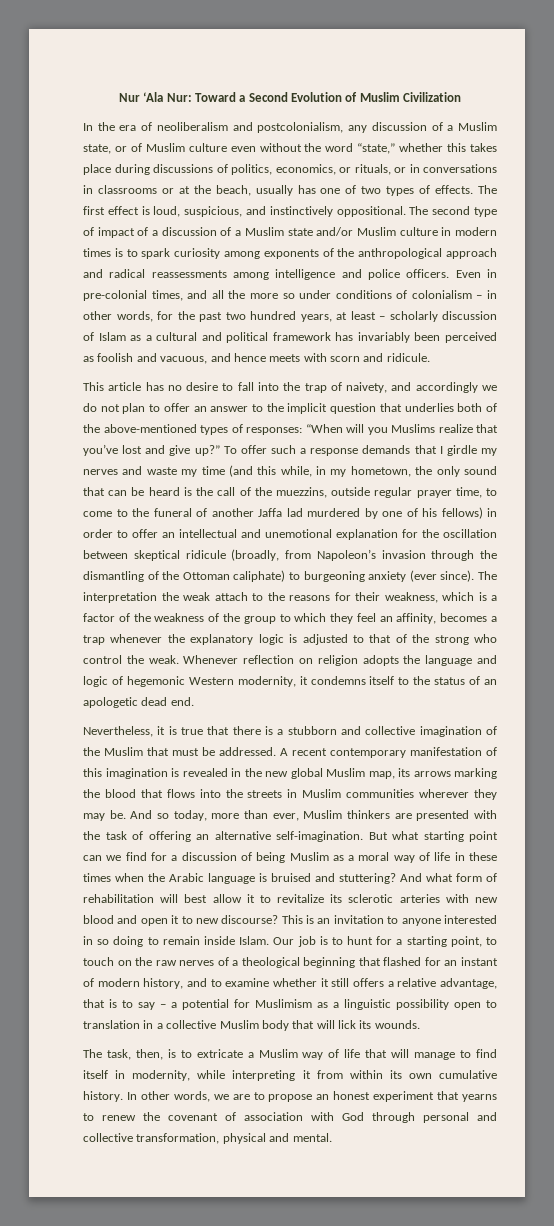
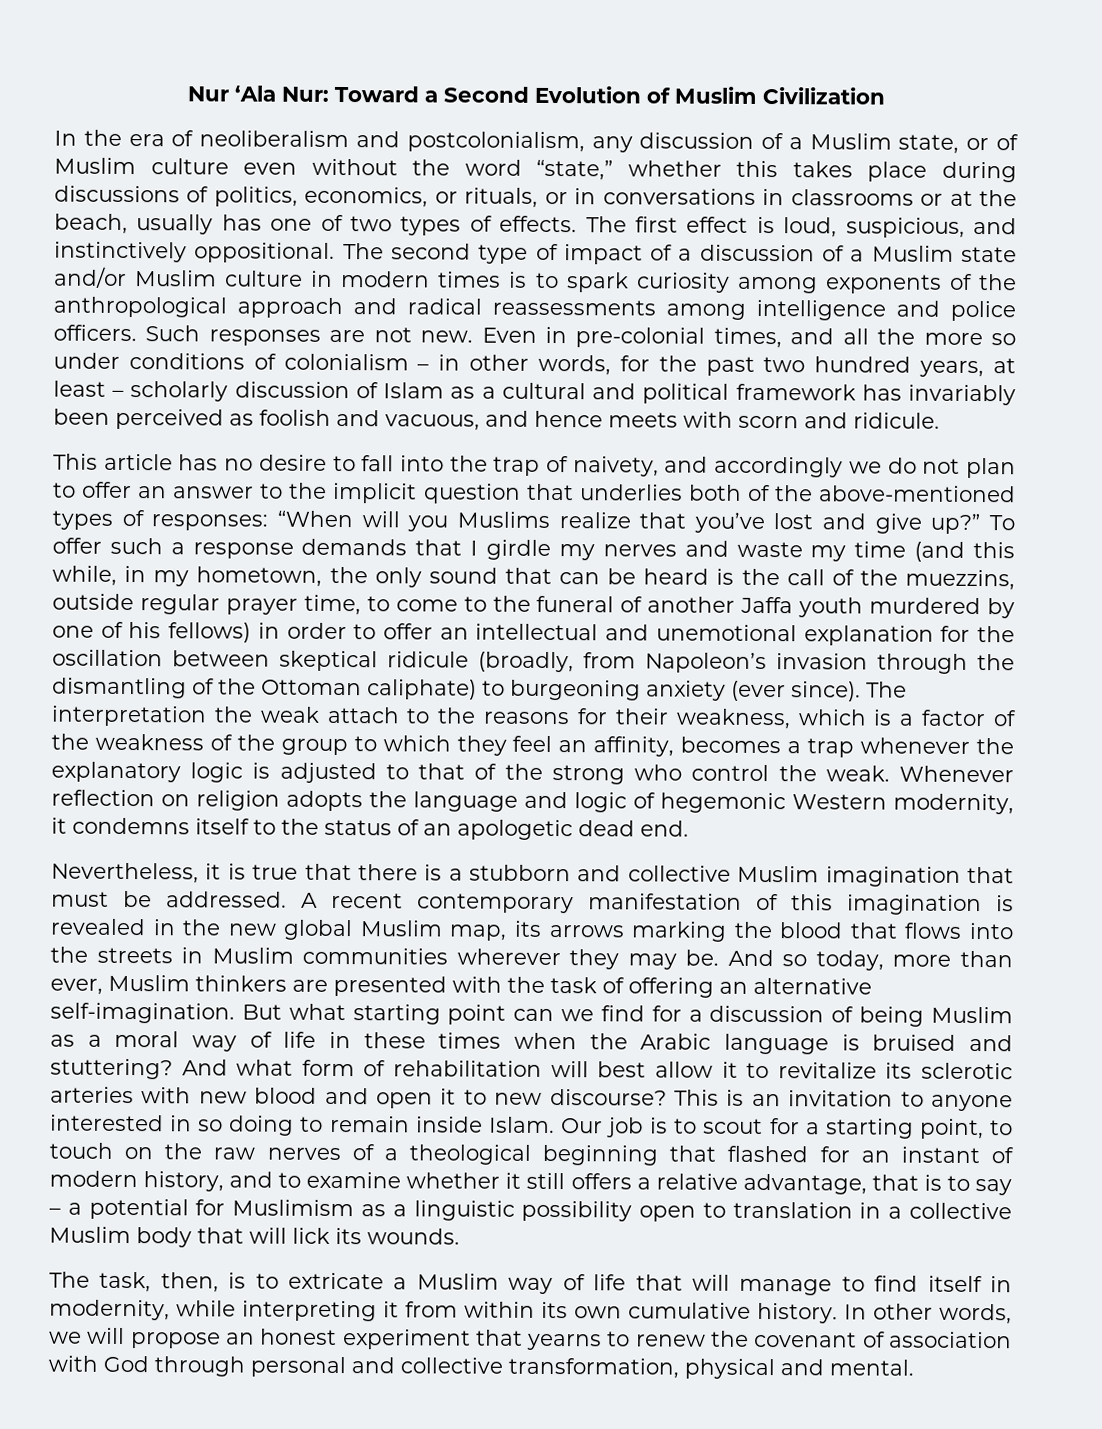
(450, 273) none -> [145,325,474,346] Such responses are not new.
[286,508,303,517] lad -> [798,597,864,618] youth
[419,726,497,737] [83,747,143,756] imagination of the Muslim -> [737,865,961,887] Muslim imagination
[347,936,374,945] hunt -> [703,1118,764,1135] scout
[232,1092,265,1100] are to -> [87,1327,126,1344] will

